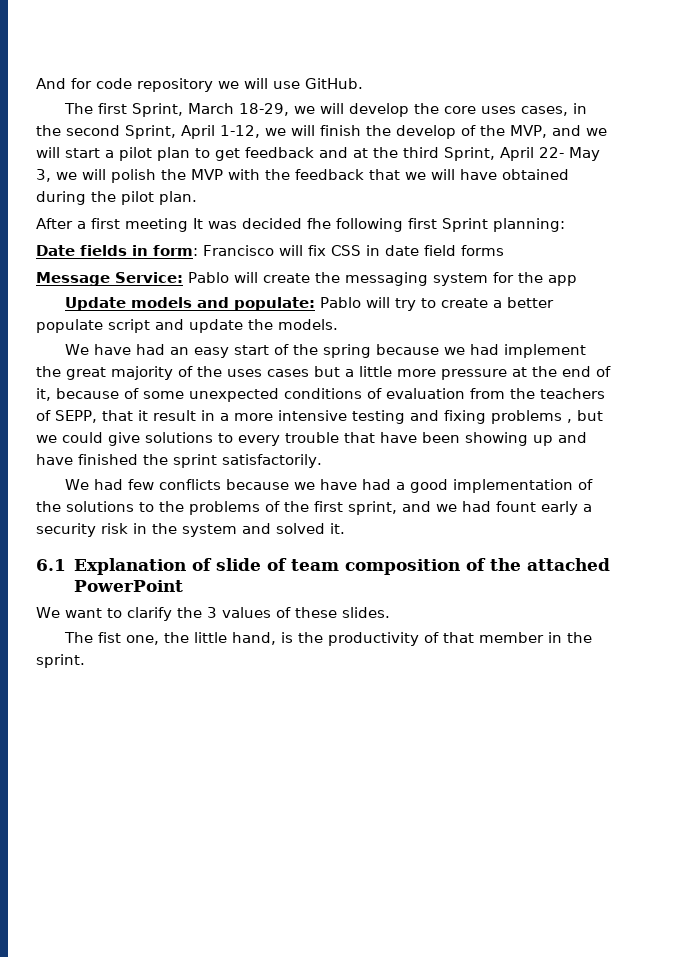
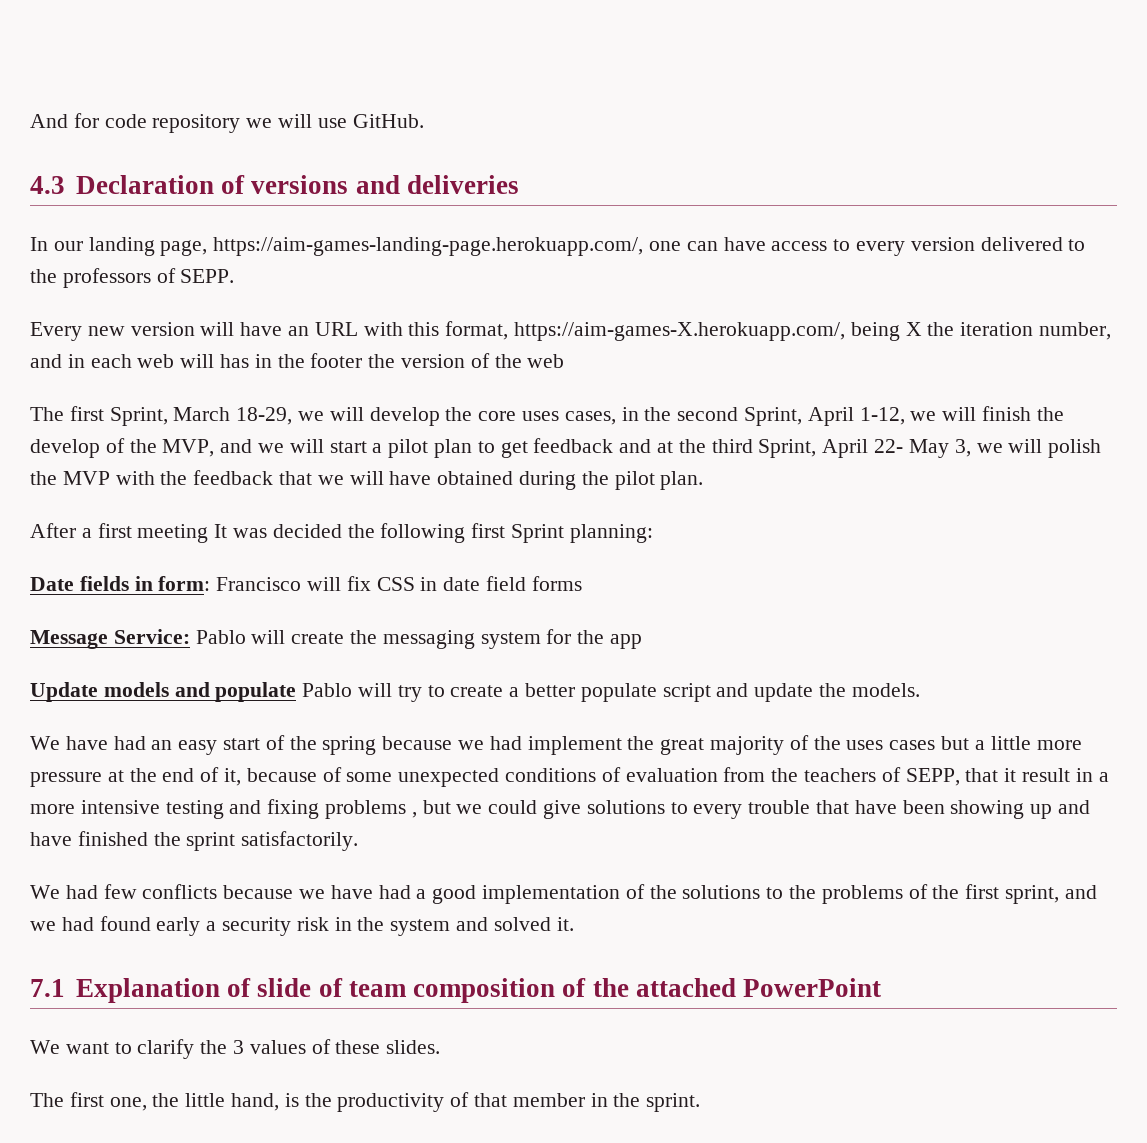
(363, 83) none -> [30,175,519,194] [30,237,1086,256] [30,268,235,288] [30,321,1112,341] [30,353,565,368] // 4.3 Declaration of versions and deliveries // In our landing page, https://aim-games-landing-page.herokuapp.com/, one can have access to every version delivered to the professors of SEPP. // Every new version will have an URL with this format, https://aim-games-X.herokuapp.com/, being X the iteration number, and in each web will has in the footer the version of the web
[307,218,331,229] fhe -> [347,524,375,538] the
[234,297,316,311] populate: -> [215,682,297,702] populate
[496,501,536,512] fount -> [99,916,151,931] found
[36,559,66,571] 6.1 -> [30,979,65,997] 7.1
[98,632,122,643] fist -> [69,1092,104,1107] first

